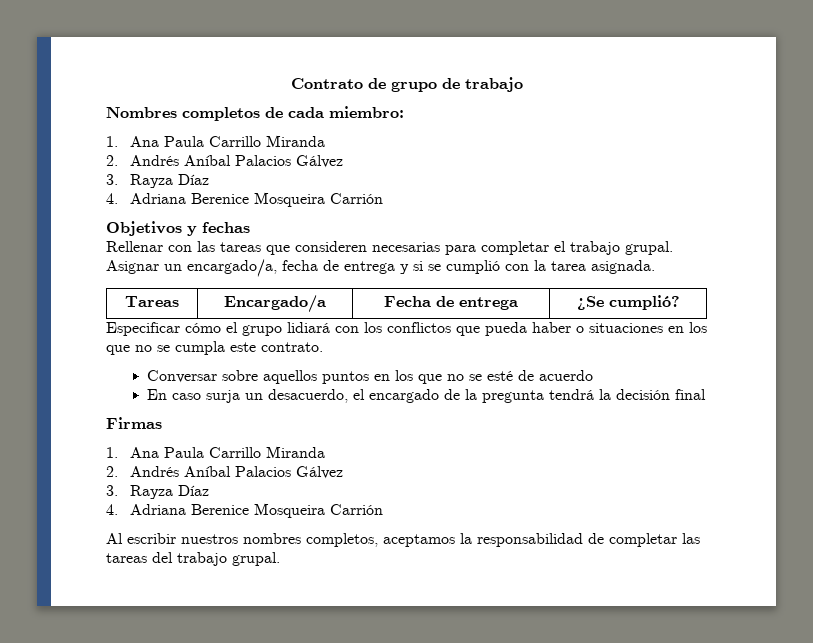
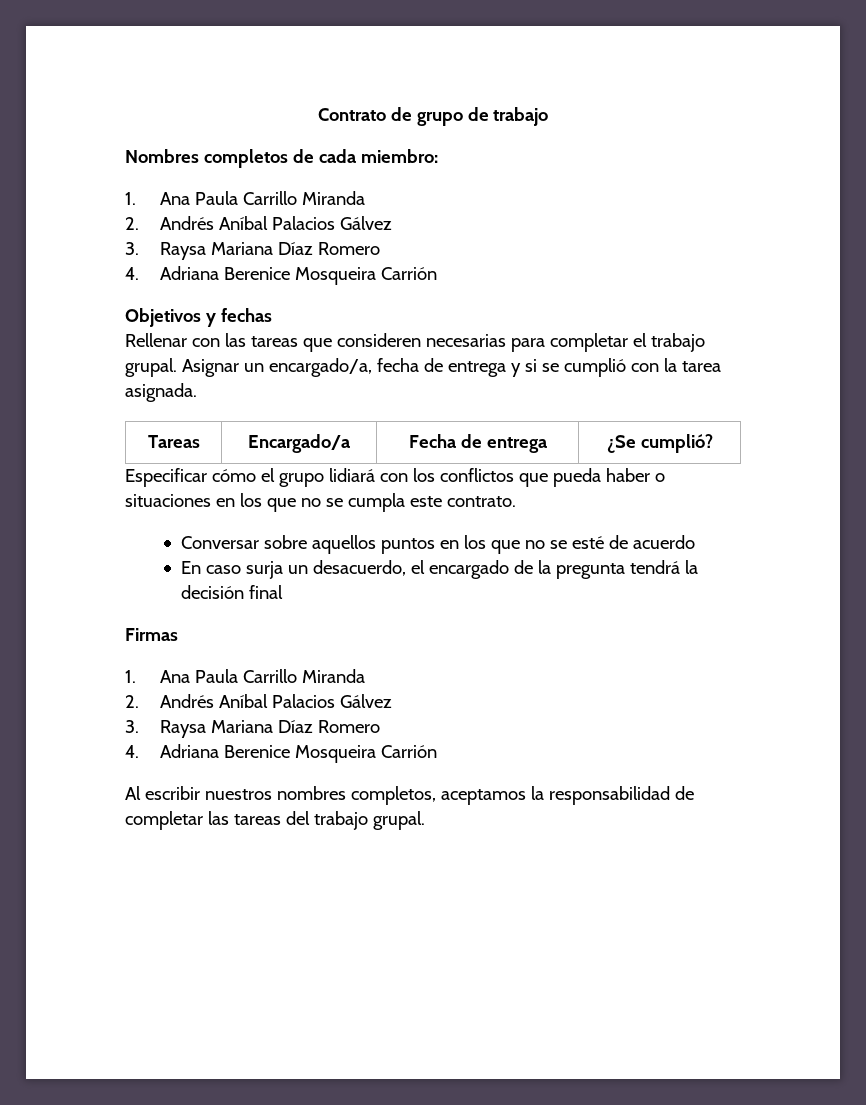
[129,174,209,188] Rayza Díaz -> [160,242,381,260] Raysa Mariana Díaz Romero
[129,485,209,499] Rayza Díaz -> [160,720,381,738] Raysa Mariana Díaz Romero

